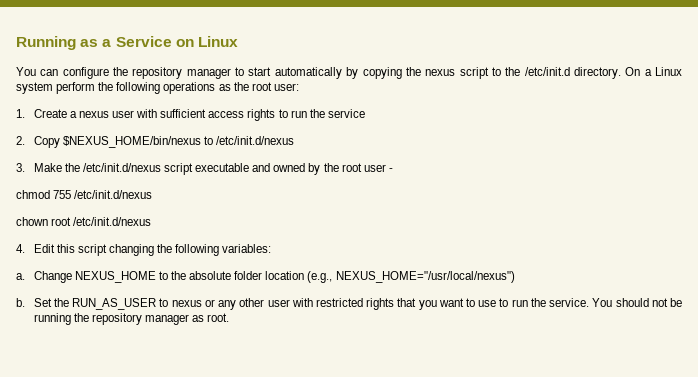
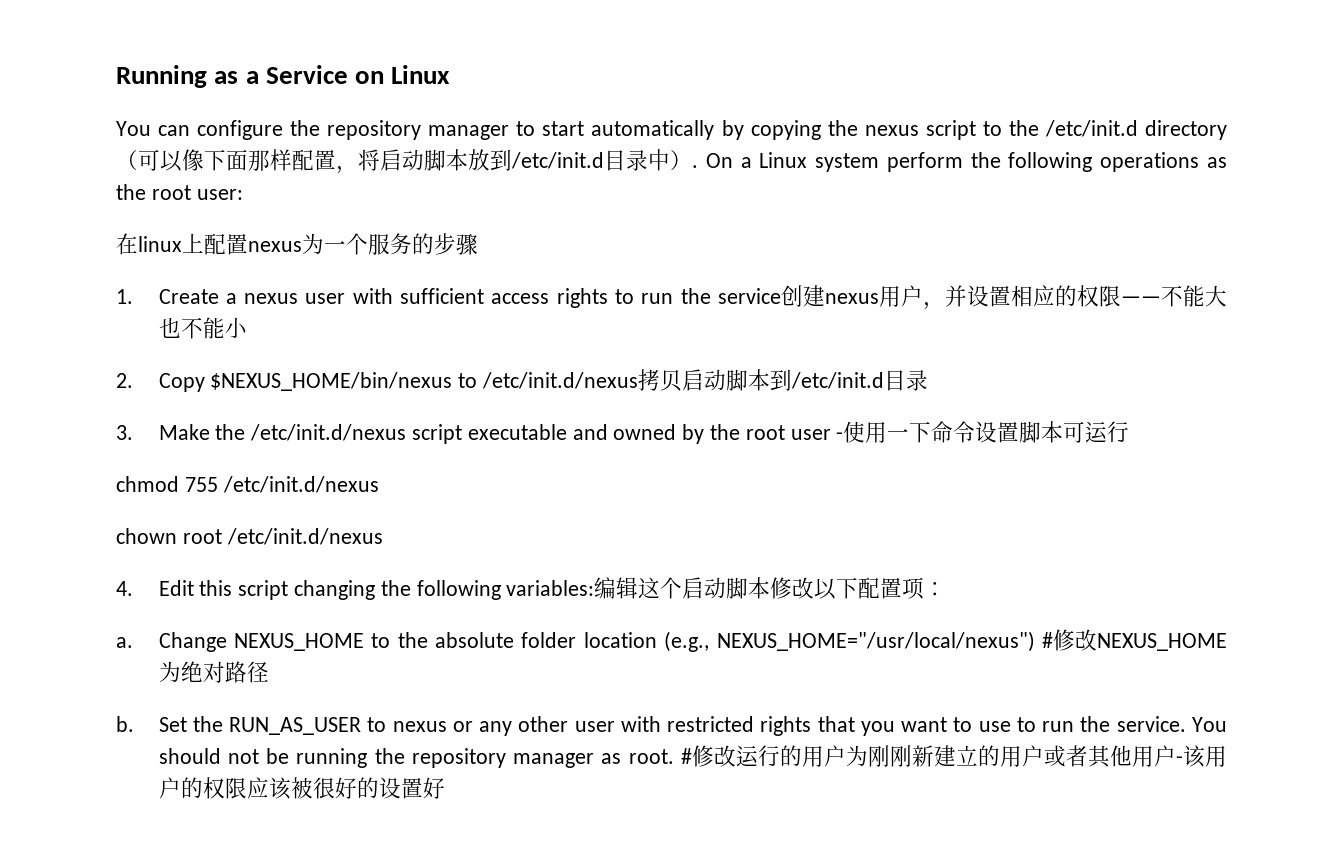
[573,67,621,79] directory. -> [1144,120,1227,140] [116,149,698,174] directory（可以像下面那样配置，将启动脚本放到/etc/init.d目录中）.
(299, 87) none -> [116,233,478,255] // 在linux上配置nexus为一个服务的步骤
(365, 113) none -> [781,285,1227,310] [158,317,247,339] 创建nexus用户，并设置相应的权限——不能大也不能小
(295, 140) none -> [637,369,928,392] 拷贝启动脚本到/etc/init.d目录
(393, 170) none -> [843,421,1130,443] 使用一下命令设置脚本可运行
(272, 248) none -> [594,577,947,600] 编辑这个启动脚本修改以下配置项：
(515, 277) none -> [1042,629,1227,651] [158,661,269,683] #修改NEXUS_HOME为绝对路径
(230, 317) none -> [681,745,1227,768] [158,777,445,800] #修改运行的用户为刚刚新建立的用户或者其他用户-该用户的权限应该被很好的设置好

